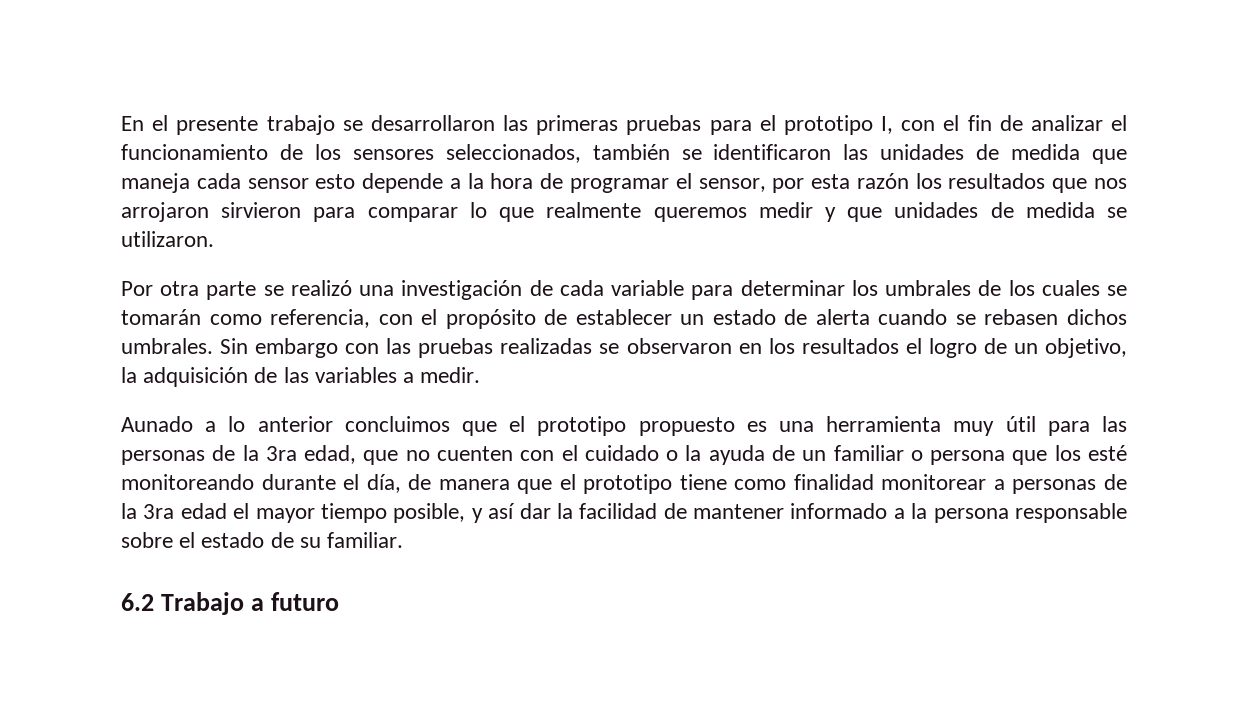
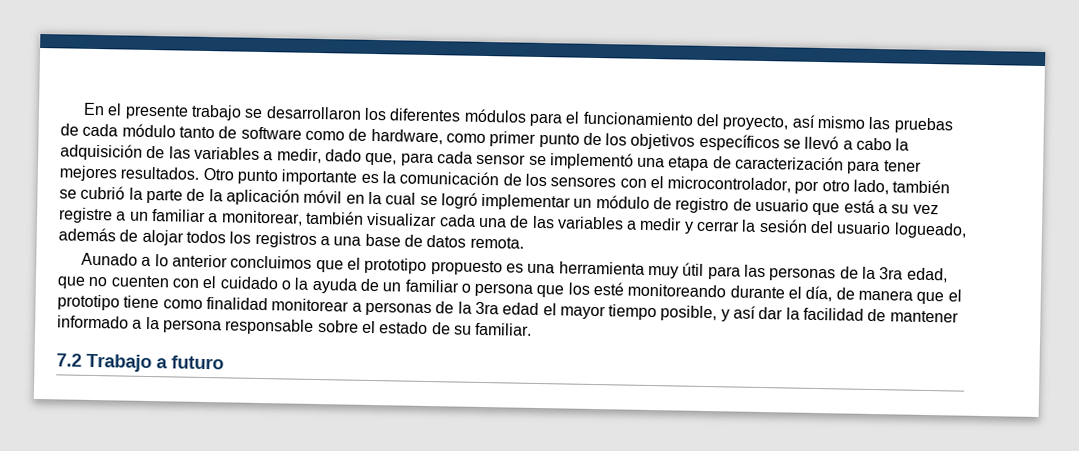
[502,115,1127,135] [121,144,1127,164] [121,173,1128,193] [121,202,1127,222] [121,231,214,247] [121,280,1127,300] [121,309,1127,329] [121,338,1127,358] las primeras pruebas para el prototipo I, con el fin de analizar el funcionamiento de los sensores seleccionados, también se identificaron las unidades de medida que maneja cada sensor esto depende a la hora de programar el sensor, por esta razón los resultados que nos arrojaron sirvieron para comparar lo que realmente queremos medir y que unidades de medida se utilizaron. // Por otra parte se realizó una investigación de cada variable para determinar los umbrales de los cuales se tomarán como referencia, con el propósito de establecer un estado de alerta cuando se rebasen dichos umbrales. Sin embargo con las pruebas realizadas se observaron en los resultados el logro de un objetivo, -> [364,107,953,134] [60,123,893,152] los diferentes módulos para el funcionamiento del proyecto, así mismo las pruebas de cada módulo tanto de software como de hardware, como primer punto de los objetivos específicos se llevó a cabo
[420,367,481,383] medir. -> [276,148,922,175] [59,165,951,195] [59,185,939,216] [58,207,967,239] [58,227,524,249] medir, dado que, para cada sensor se implementó una etapa de caracterización para tener mejores resultados. Otro punto importante es la comunicación de los sensores con el microcontrolador, por otro lado, también se cubrió la parte de la aplicación móvil en la cual se logró implementar un módulo de registro de usuario que está a su vez registre a un familiar a monitorear, también visualizar cada una de las variables a medir y cerrar la sesión del usuario logueado, además de alojar todos los registros a una base de datos remota.
[121,593,154,611] 6.2 -> [56,353,82,367] 7.2

